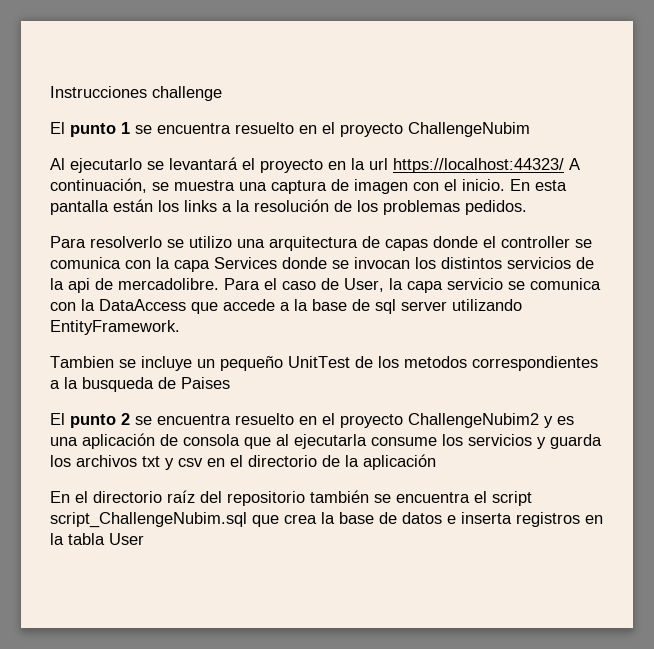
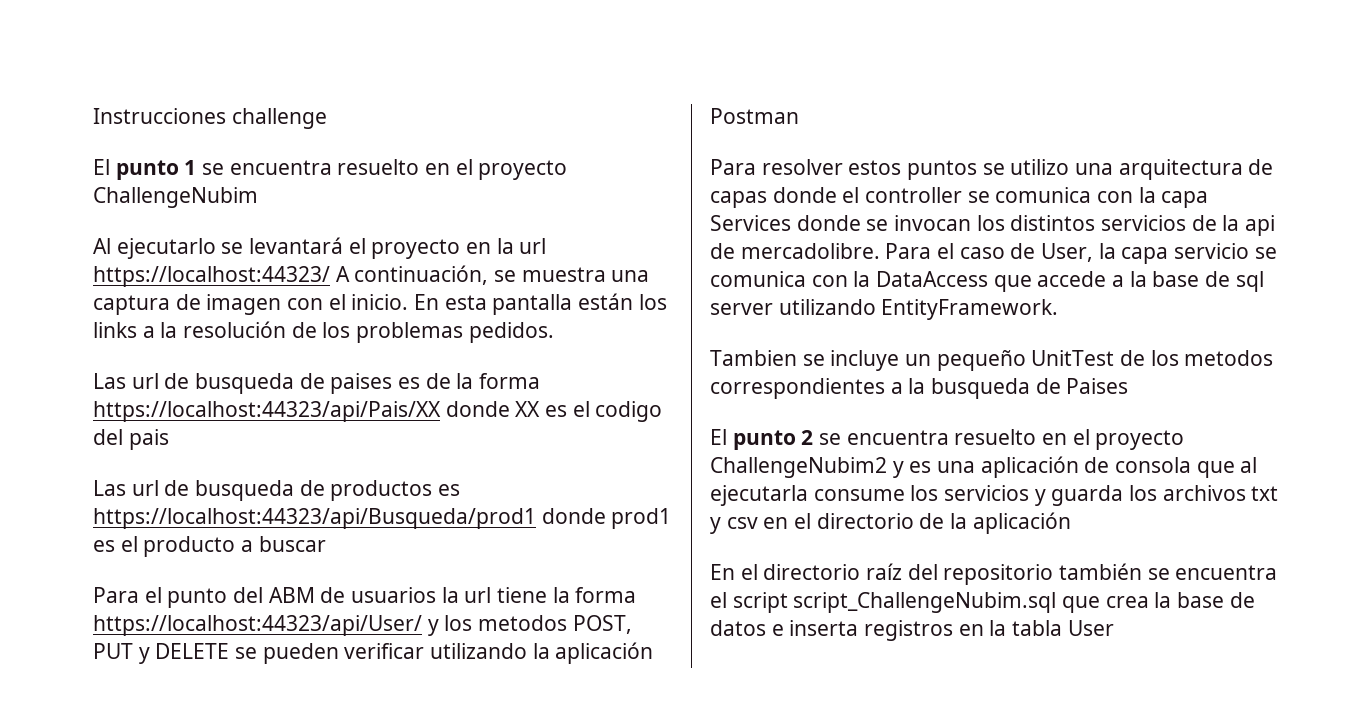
[50,236,162,248] Para resolverlo -> [93,373,541,394] [93,401,663,422] [93,429,169,450] [93,480,461,501] [93,508,672,529] [93,536,326,557] [93,587,637,608] [93,615,632,636] [93,642,654,664] [710,108,799,124] [710,159,978,180] Las url de busqueda de paises es de la forma https://localhost:44323/api/Pais/XX donde XX es el codigo del pais // Las url de busqueda de productos es https://localhost:44323/api/Busqueda/prod1 donde prod1 es el producto a buscar // Para el punto del ABM de usuarios la url tiene la forma https://localhost:44323/api/User/ y los metodos POST, PUT y DELETE se pueden verificar utilizando la aplicación Postman // Para resolver estos puntos

